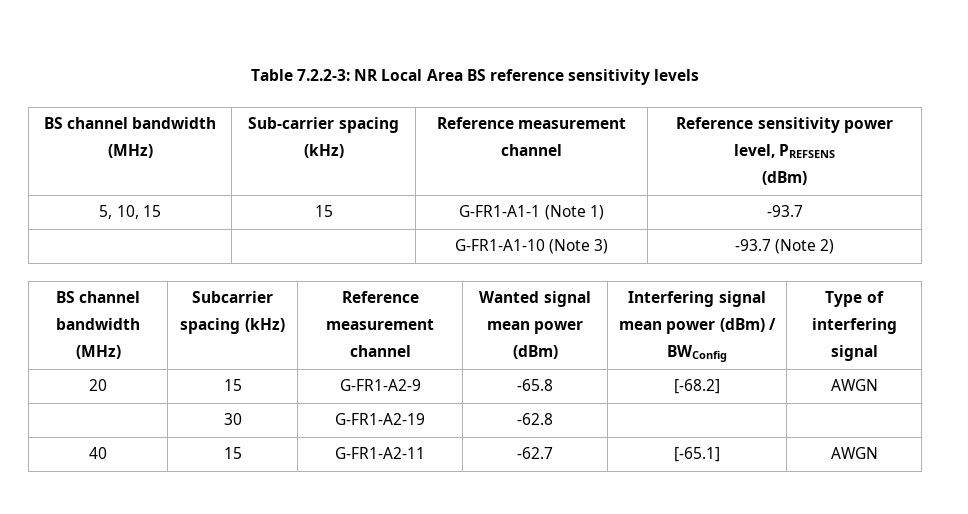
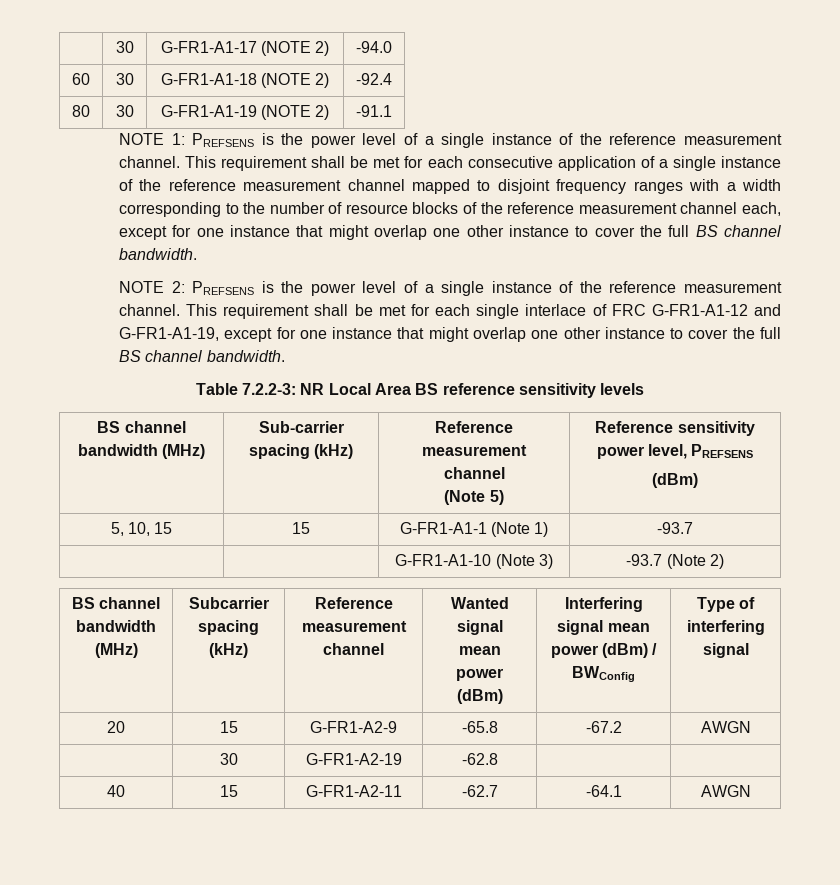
(250, 75) none -> [115,41,134,53] [160,41,330,56] [356,41,392,53] [72,73,90,85] [115,73,134,85] [160,73,330,88] [356,73,392,85] [72,105,90,117] [115,105,134,117] [160,105,330,120] [356,105,392,117] [118,133,782,148] [118,156,781,171] [118,179,782,194] [118,202,781,217] [118,225,782,240] [118,248,197,260] [118,281,782,296] [118,304,782,319] [118,327,781,342] [118,350,285,362] | 30 | G-FR1-A1-17 (NOTE 2) | -94.0 // 60 | 30 | G-FR1-A1-18 (NOTE 2) | -92.4 // 80 | 30 | G-FR1-A1-19 (NOTE 2) | -91.1 // NOTE 1: PREFSENS is the power level of a single instance of the reference measurement channel. This requirement shall be met for each consecutive application of a single instance of the reference measurement channel mapped to disjoint frequency ranges with a width corresponding to the number of resource blocks of the reference measurement channel each, except for one instance that might overlap one other instance to cover the full BS channel bandwidth. // NOTE 2: PREFSENS is the power level of a single instance of the reference measurement channel. This requirement shall be met for each single interlace of FRC G-FR1-A1-12 and G-FR1-A1-19, except for one instance that might overlap one other instance to cover the full BS channel bandwidth. //
(562, 150) none -> [444,490,504,505] // (Note 5)
[674,379,720,394] [-68.2] -> [585,721,622,733] -67.2
[674,447,720,462] [-65.1] -> [585,785,622,797] -64.1

